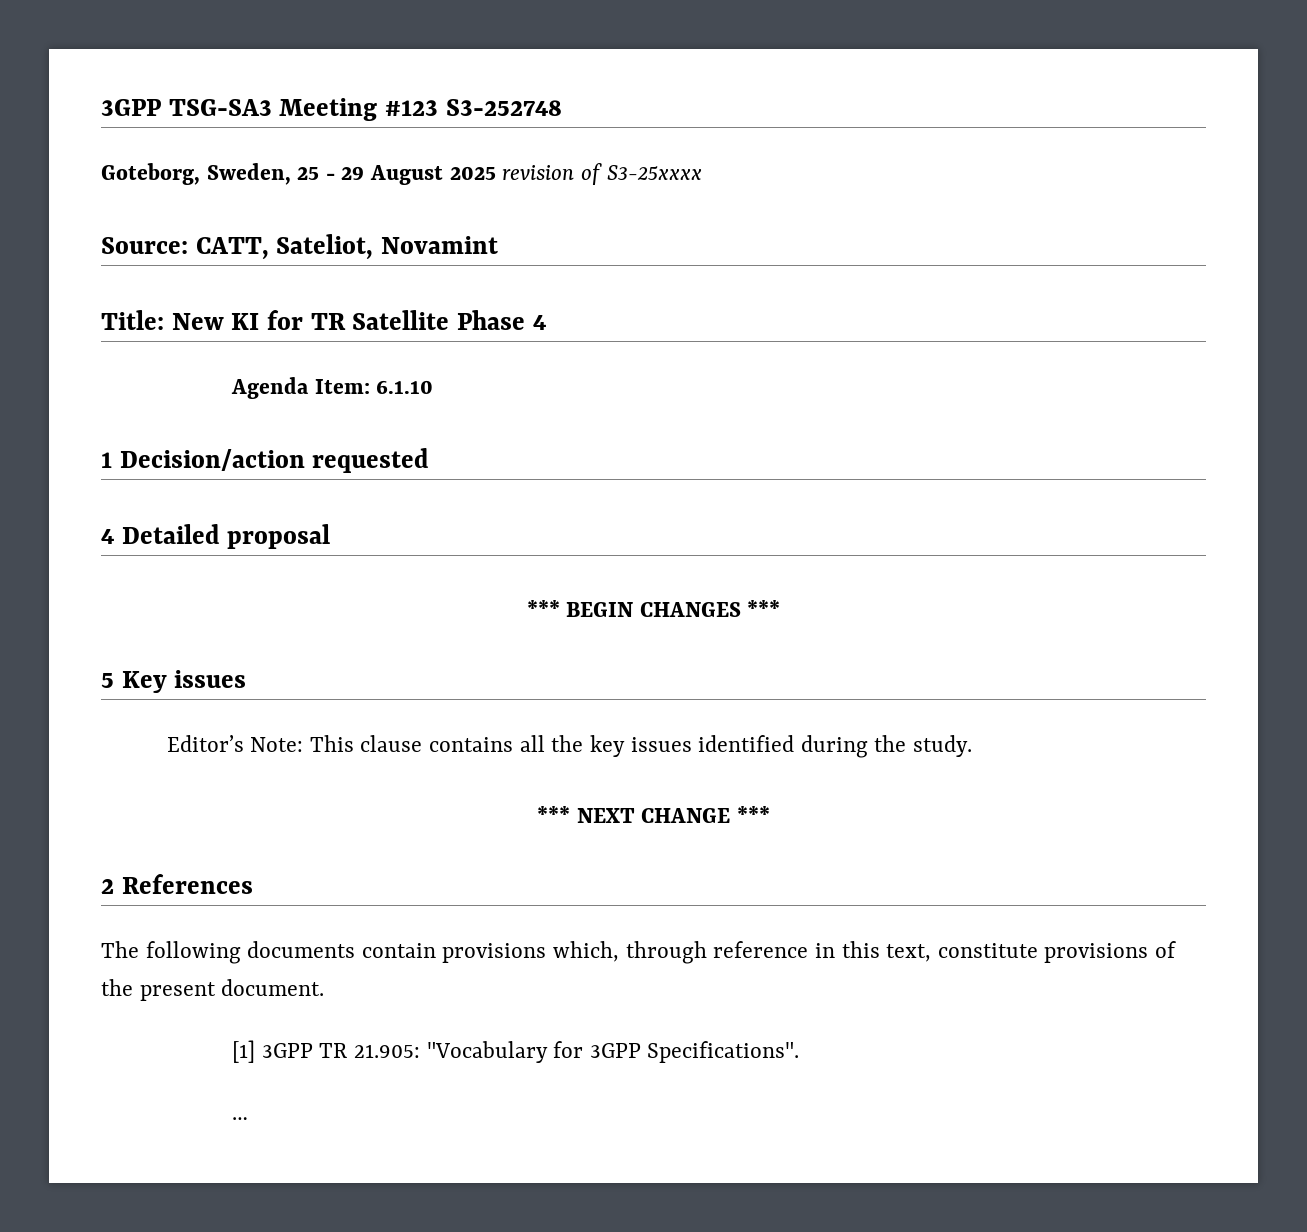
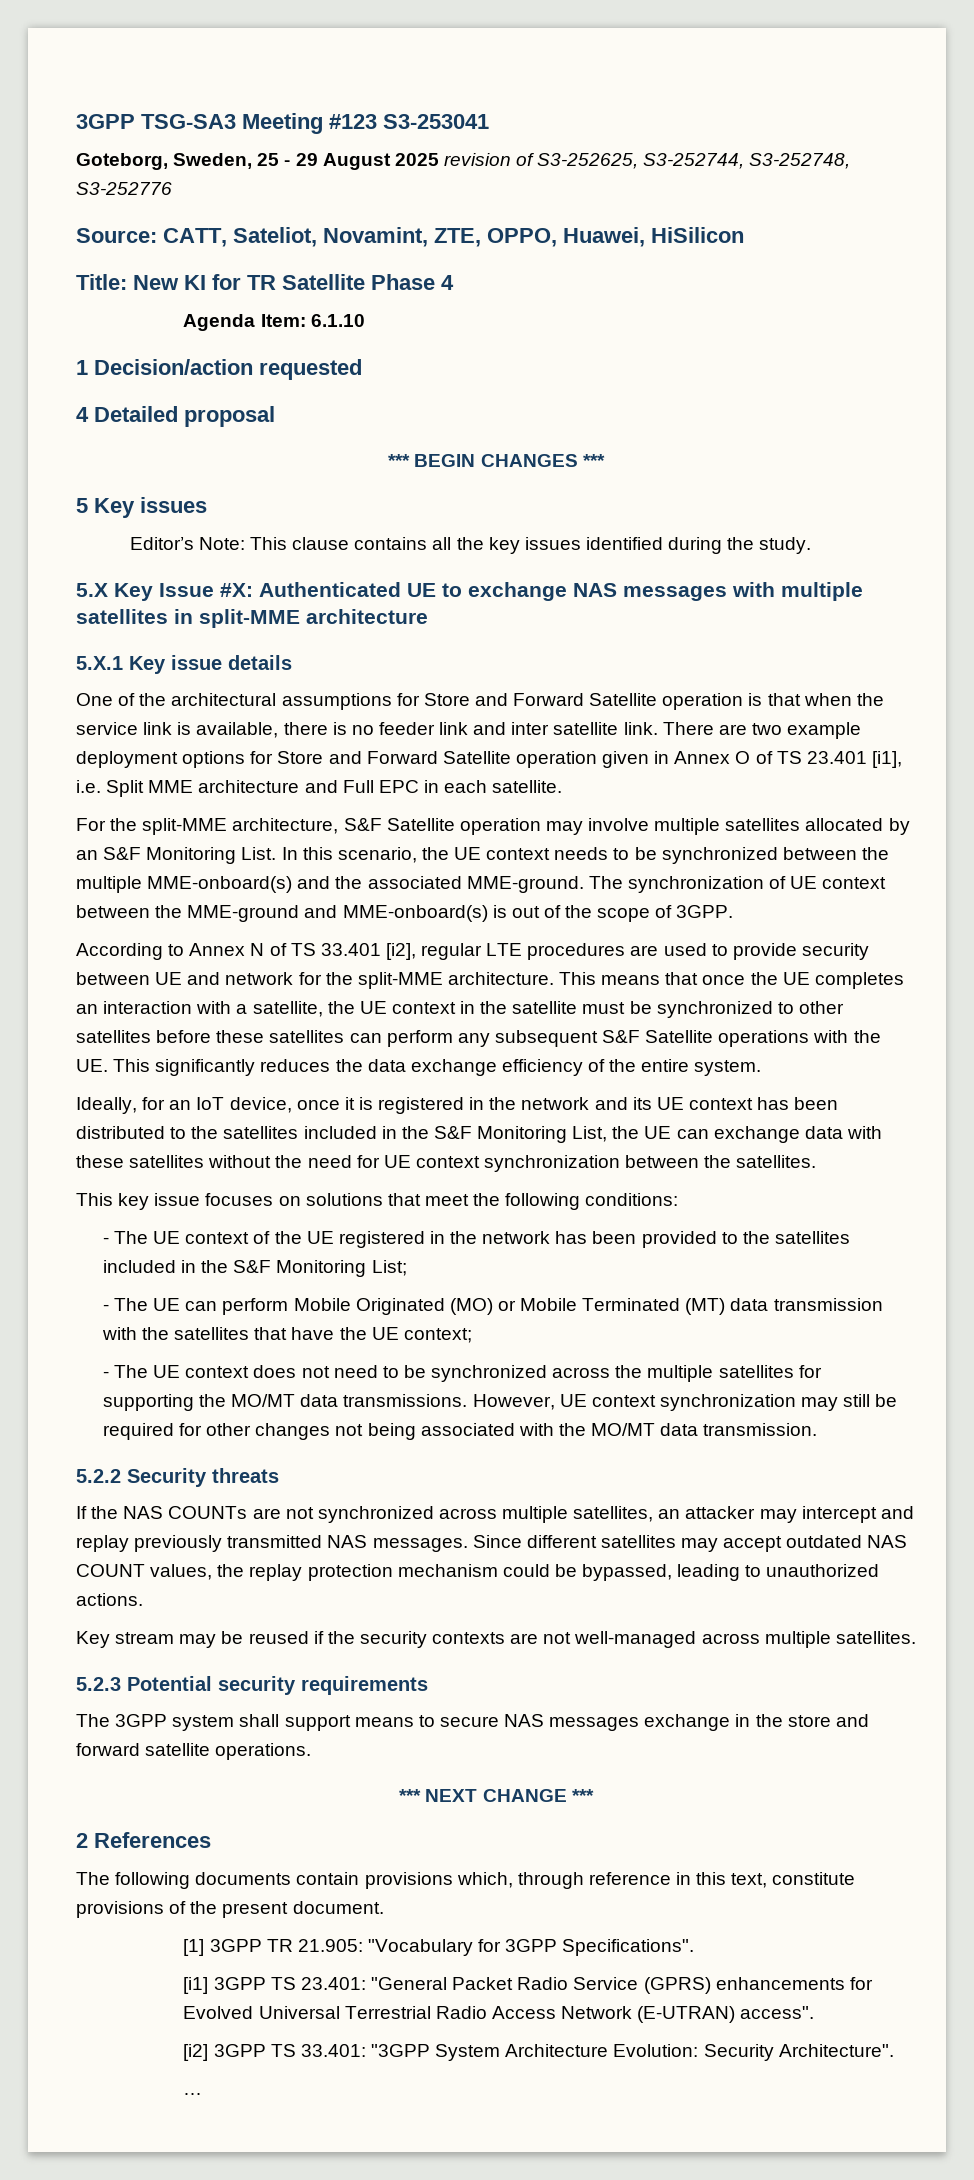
[445,99,562,116] S3-252748 -> [383,114,489,129] S3‑253041
[606,165,702,180] S3-25xxxx -> [537,153,851,169] [76,182,172,195] S3‑252625, S3‑252744, S3‑252748, S3‑252776
[381,236,499,254] Novamint -> [323,227,744,247] Novamint, ZTE, OPPO, Huawei, HiSilicon
(972, 746) none -> [76,582,863,601] [76,609,428,628] [76,655,292,674] [76,693,884,710] [76,722,862,739] [76,751,902,768] [76,780,563,797] [76,818,910,835] [76,847,889,864] [76,876,887,893] [76,905,734,922] [76,943,869,960] [76,972,904,989] [76,1001,844,1018] [76,1030,881,1047] [76,1059,762,1076] [76,1097,839,1114] [76,1126,882,1143] [76,1155,817,1172] [76,1193,679,1210] [102,1231,850,1248] [102,1260,407,1277] [102,1298,883,1315] [101,1327,472,1343] [102,1365,822,1382] [102,1394,898,1411] [102,1423,818,1440] [76,1468,279,1487] [76,1506,914,1523] [76,1535,908,1552] [76,1564,880,1581] [76,1593,143,1606] [76,1631,916,1648] [76,1676,428,1695] [76,1714,869,1731] [76,1743,312,1760] // 5.X Key Issue #X: Authenticated UE to exchange NAS messages with multiple satellites in split-MME architecture // 5.X.1 Key issue details // One of the architectural assumptions for Store and Forward Satellite operation is that when the service link is available, there is no feeder link and inter satellite link. There are two example deployment options for Store and Forward Satellite operation given in Annex O of TS 23.401 [i1], i.e. Split MME architecture and Full EPC in each satellite. // For the split-MME architecture, S&F Satellite operation may involve multiple satellites allocated by an S&F Monitoring List. In this scenario, the UE context needs to be synchronized between the multiple MME-onboard(s) and the associated MME-ground. The synchronization of UE context between the MME-ground and MME-onboard(s) is out of the scope of 3GPP. // According to Annex N of TS 33.401 [i2], regular LTE procedures are used to provide security between UE and network for the split-MME architecture. This means that once the UE completes an interaction with a satellite, the UE context in the satellite must be synchronized to other satellites before these satellites can perform any subsequent S&F Satellite operations with the UE. This significantly reduces the data exchange efficiency of the entire system. // Ideally, for an IoT device, once it is registered in the network and its UE context has been distributed to the satellites included in the S&F Monitoring List, the UE can exchange data with these satellites without the need for UE context synchronization between the satellites. // This key issue focuses on solutions that meet the following conditions: // - The UE context of the UE registered in the network has been provided to the satellites included in the S&F Monitoring List; // - The UE can perform Mobile Originated (MO) or Mobile Terminated (MT) data transmission with the satellites that have the UE context; // - The UE context does not need to be synchronized across the multiple satellites for supporting the MO/MT data transmissions. However, UE context synchronization may still be required for other changes not being associated with the MO/MT data transmission. // 5.2.2 Security threats // If the NAS COUNTs are not synchronized across multiple satellites, an attacker may intercept and replay previously transmitted NAS messages. Since different satellites may accept outdated NAS COUNT values, the replay protection mechanism could be bypassed, leading to unauthorized actions. // Key stream may be reused if the security contexts are not well-managed across multiple satellites. // 5.2.3 Potential security requirements // The 3GPP system shall support means to secure NAS messages exchange in the store and forward satellite operations.
(800, 1052) none -> [183,1977,873,1994] [183,2006,815,2023] [183,2044,894,2061] // [i1] 3GPP TS 23.401: "General Packet Radio Service (GPRS) enhancements for Evolved Universal Terrestrial Radio Access Network (E-UTRAN) access". // [i2] 3GPP TS 33.401: "3GPP System Architecture Evolution: Security Architecture".

